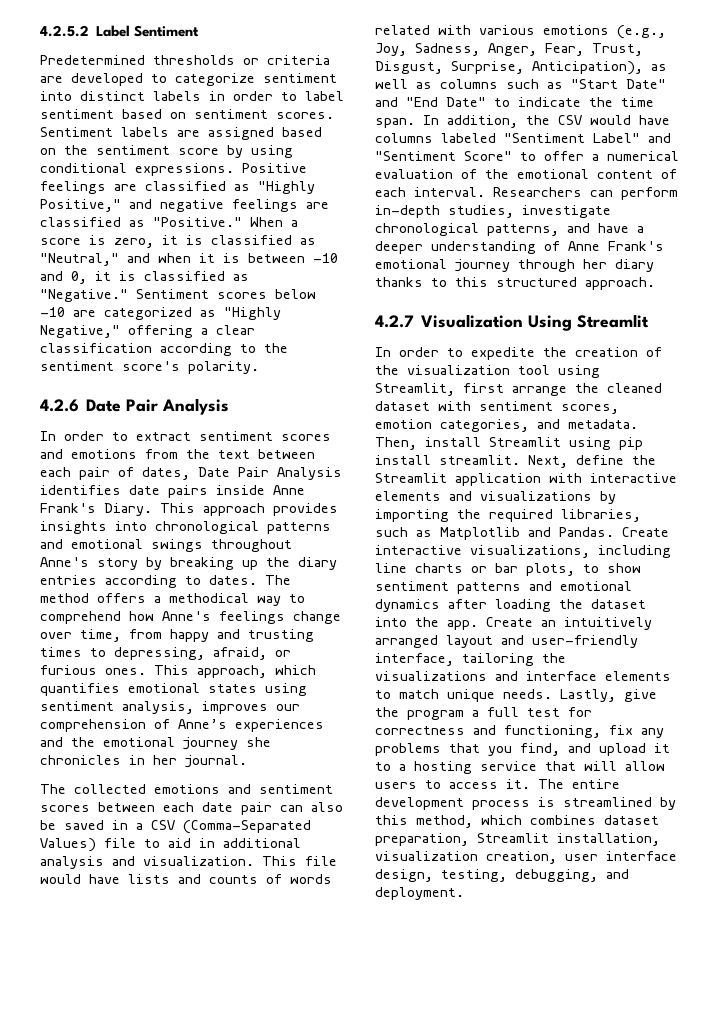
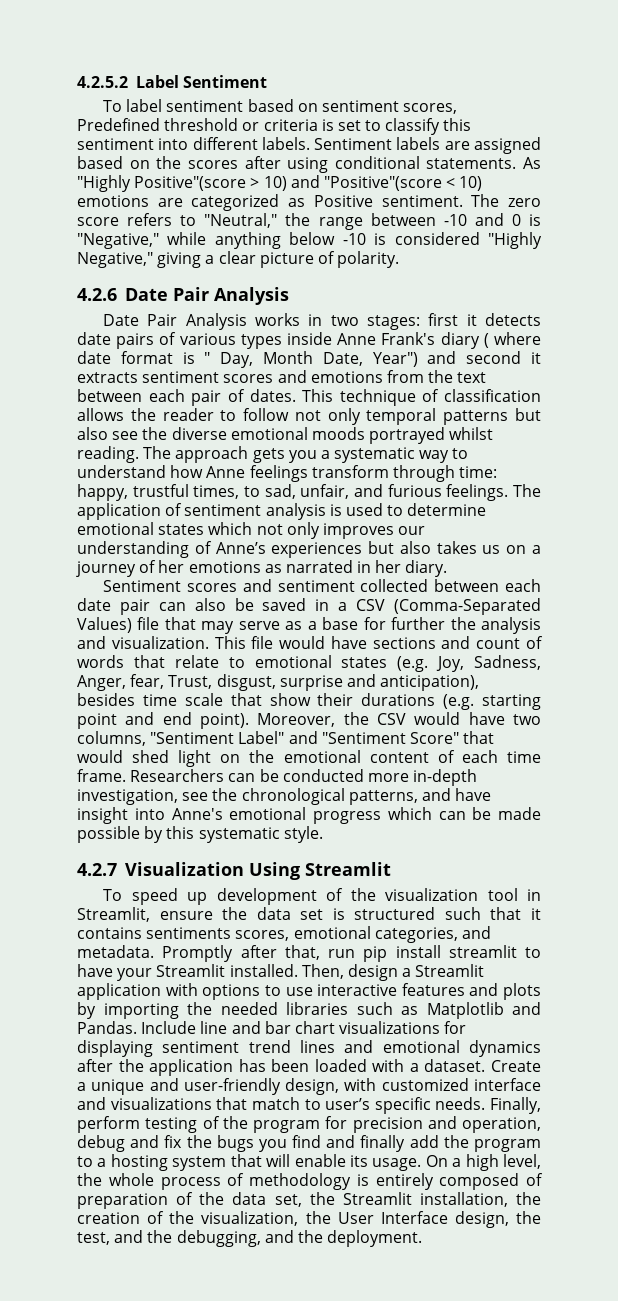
[40,55,330,65] [40,73,337,86] [40,91,297,101] Predetermined thresholds or criteria are developed to categorize sentiment into distinct labels in order to -> [103,100,123,112] To
[276,112,334,119] scores. -> [403,103,458,114] [77,118,472,135] [77,137,310,150] scores, Predefined threshold or criteria is set to classify this sentiment into different labels.
[96,145,293,158] [40,163,307,176] [40,181,315,194] [40,199,329,212] [40,217,298,227] [40,235,316,248] [40,253,338,266] [40,271,249,284] [40,289,316,302] [40,307,216,320] sentiment score by using conditional expressions. Positive feelings are classified as "Highly Positive," and negative feelings are classified as "Positive." When a score is zero, it is classified as "Neutral," and when it is between -10 and 0, it is classified as "Negative." Sentiment scores below -10 are categorized as -> [187,156,541,173] [77,175,483,192] [77,194,541,211] [77,213,542,230] [77,232,480,249] scores after using conditional statements. As "Highly Positive"(score > 10) and "Positive"(score < 10) emotions are categorized as Positive sentiment. The zero score refers to "Neutral," the range between -10 and 0 is "Negative," while anything below -10 is considered
[128,325,193,338] offering -> [157,252,202,268] giving
[40,343,288,356] [40,361,180,371] classification according to the sentiment score's -> [259,251,335,268] picture of
[40,431,191,441] In order to extract -> [103,313,541,330] [77,332,541,349] [77,351,541,368] [77,372,138,383] Date Pair Analysis works in two stages: first it detects date pairs of various types inside Anne Frank's diary ( where date format is " Day, Month Date, Year") and second it extracts
[142,467,342,480] [40,485,305,498] [40,503,338,516] [40,521,331,534] [40,539,292,552] [40,557,337,570] [40,575,291,588] [40,593,305,606] [40,611,341,624] [40,629,314,642] [40,647,291,660] [40,665,316,678] [40,683,307,696] [40,701,194,714] dates, Date Pair Analysis identifies date pairs inside Anne Frank's Diary. This approach provides insights into chronological patterns and emotional swings throughout Anne's story by breaking up the diary entries according to dates. The method offers a methodical way to comprehend how Anne's feelings change over time, from happy and trusting times to depressing, afraid, or furious ones. This approach, which quantifies emotional states using sentiment analysis, -> [249,389,541,406] [77,408,541,425] [77,427,494,444] [77,446,469,463] [77,465,498,482] [77,484,541,501] [77,503,487,520] [77,522,320,539] dates. This technique of classification allows the reader to follow not only temporal patterns but also see the diverse emotional moods portrayed whilst reading. The approach gets you a systematic way to understand how Anne feelings transform through time: happy, trustful times, to sad, unfair, and furious feelings. The application of sentiment analysis is used to determine emotional states which not only
[40,719,146,732] comprehension -> [77,541,189,558] understanding
[40,737,271,750] [40,755,247,768] [40,784,220,794] and the emotional journey she chronicles in her journal. // The collected emotions -> [368,541,541,554] [76,560,448,577] [103,580,237,592] but also takes us on a journey of her emotions as narrated in her diary. // Sentiment scores
[40,805,90,812] scores -> [360,579,429,592] collected
[144,838,301,848] to aid in additional -> [164,617,476,634] that may serve as a base for further the
[128,874,332,884] [375,25,666,39] [375,43,643,56] [375,61,667,75] [375,79,666,89] [375,97,654,107] [375,115,518,128] lists and counts of words related with various emotions (e.g., Joy, Sadness, Anger, Fear, Trust, Disgust, Surprise, Anticipation), as well as columns such as "Start Date" and "End Date" to indicate the time span. In addition, -> [372,636,543,649] [77,655,541,672] [77,674,480,691] [77,693,541,710] [77,712,336,729] sections and count of words that relate to emotional states (e.g. Joy, Sadness, Anger, fear, Trust, disgust, surprise and anticipation), besides time scale that show their durations (e.g. starting point and end point). Moreover,
[375,133,496,143] columns labeled -> [513,714,541,725] [77,731,146,746] two columns,
[520,151,679,161] [375,169,477,179] to offer a numerical evaluation of -> [463,731,495,744] [77,750,241,767] that would shed light on
[414,187,678,200] [375,205,611,218] [375,223,644,236] [375,241,664,254] [375,259,654,272] [375,277,655,290] [375,314,650,331] [375,347,662,360] [375,365,600,378] [375,383,662,396] [375,401,619,414] [375,419,638,432] [375,437,643,450] [375,455,656,468] [375,473,677,486] [375,491,592,501] interval. Researchers can perform in-depth studies, investigate chronological patterns, and have a deeper understanding of Anne Frank's emotional journey through her diary thanks to this structured approach. // 4.2.7 Visualization Using Streamlit // In order to expedite the creation of the visualization tool using Streamlit, first arrange the cleaned dataset with sentiment scores, emotion categories, and metadata. Then, install Streamlit using pip install streamlit. Next, define the Streamlit application with interactive elements and visualizations -> [506,751,541,763] [77,769,478,786] [77,788,492,805] [77,807,541,824] [77,826,323,843] [77,862,391,880] [103,888,541,905] [77,907,541,922] [77,926,491,943] [77,945,541,962] [77,964,485,981] [77,983,541,1000] time frame. Researchers can be conducted more in-depth investigation, see the chronological patterns, and have insight into Anne's emotional progress which can be made possible by this systematic style. // 4.2.7 Visualization Using Streamlit // To speed up development of the visualization tool in Streamlit, ensure the data set is structured such that it contains sentiments scores, emotional categories, and metadata. Promptly after that, run pip install streamlit to have your Streamlit installed. Then, design a Streamlit application with options to use interactive features and plots
[489,509,641,522] required libraries, -> [220,1002,348,1015] needed libraries
[622,527,669,537] [375,545,671,558] [375,563,641,576] [375,581,632,594] [375,599,646,612] [375,617,652,630] [375,635,638,648] [375,653,566,666] [375,671,671,681] [375,689,657,702] [375,707,592,720] [375,725,664,738] [375,743,670,756] Create interactive visualizations, including line charts or bar plots, to show sentiment patterns and emotional dynamics after loading the dataset into the app. Create an intuitively arranged layout and user-friendly interface, tailoring the visualizations and interface elements to match unique needs. Lastly, give the program a full test for correctness and functioning, fix any problems that you find, and upload it -> [141,1021,467,1034] [77,1040,541,1057] [77,1059,541,1076] [77,1078,541,1095] [77,1097,541,1114] [77,1116,541,1133] [77,1135,541,1152] Include line and bar chart visualizations for displaying sentiment trend lines and emotional dynamics after the application has been loaded with a dataset. Create a unique and user-friendly design, with customized interface and visualizations that match to user’s specific needs. Finally, perform testing of the program for precision and operation, debug and fix the bugs you find and finally add the program
[480,761,537,771] service -> [172,1156,227,1171] system
[625,761,665,771] [375,779,620,789] [375,797,676,810] [375,815,659,828] [375,833,660,846] [375,851,677,864] [375,869,507,882] allow users to access it. The entire development process is streamlined by this method, which combines dataset preparation, Streamlit installation, visualization creation, user interface design, testing, -> [294,1154,542,1171] [77,1173,543,1190] [77,1192,541,1209] [77,1211,541,1228] [77,1230,173,1245] enable its usage. On a high level, the whole process of methodology is entirely composed of preparation of the data set, the Streamlit installation, the creation of the visualization, the User Interface design, the test, and the
(629, 874) none -> [297,1230,323,1243] the

